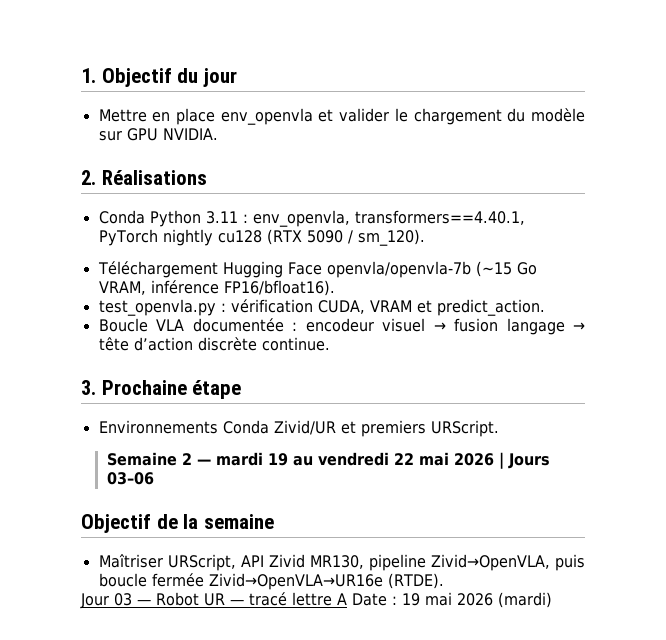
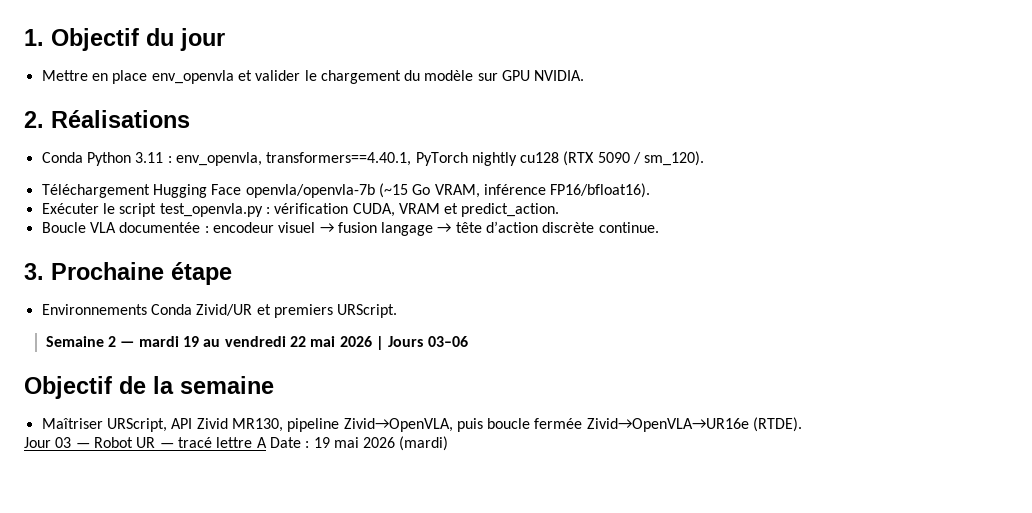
(335, 288) none -> [41,203,157,217] Exécuter le script

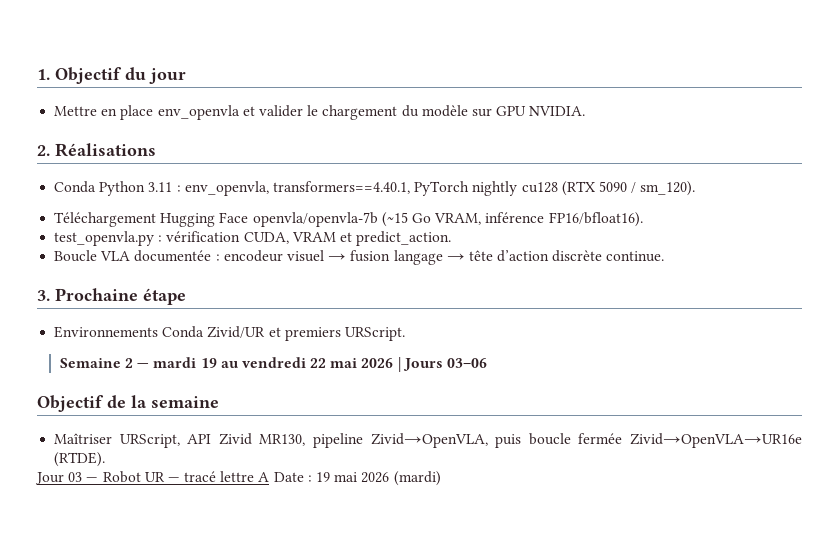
[41,203,157,217] Exécuter le script -> (643, 219) none

